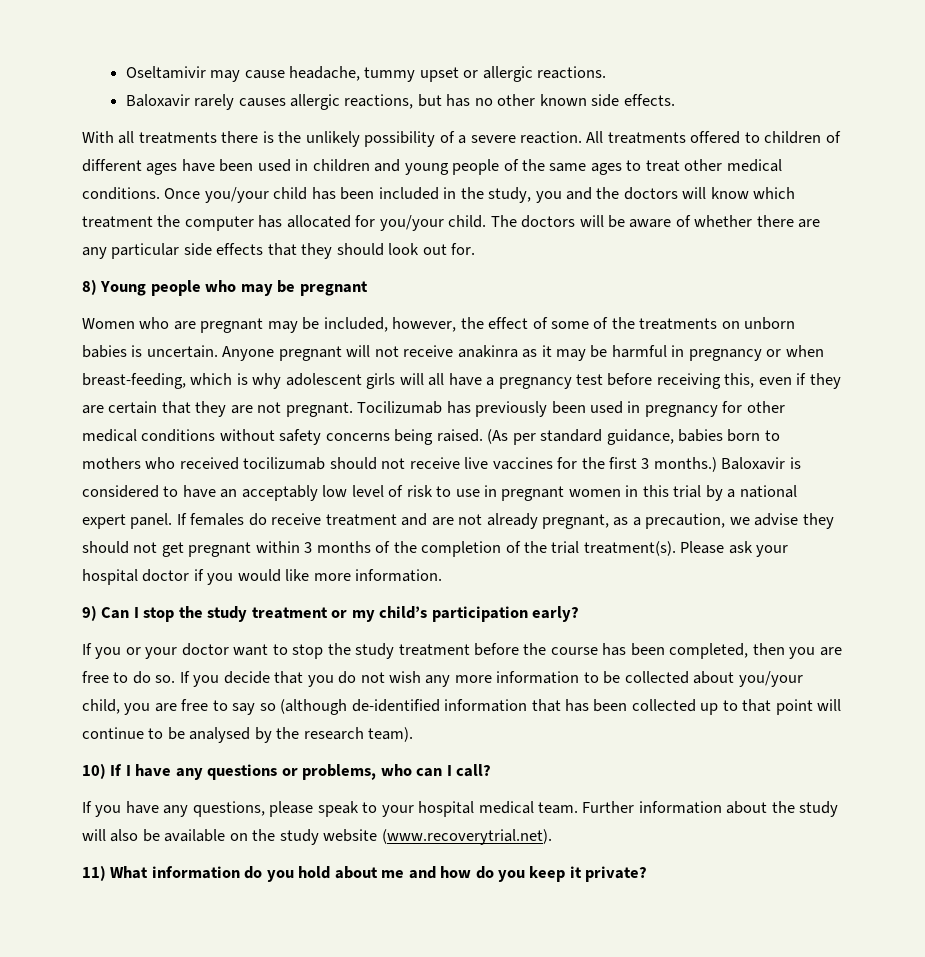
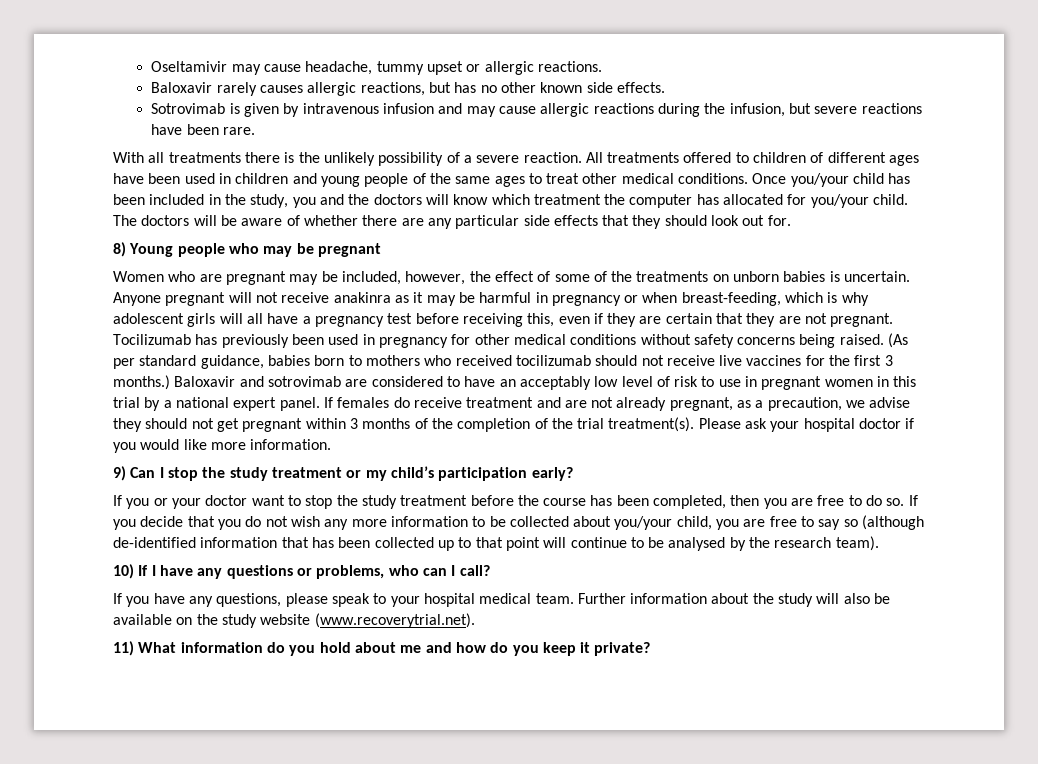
(675, 100) none -> [151,103,922,117] [151,124,256,135] // Sotrovimab is given by intravenous infusion and may cause allergic reactions during the infusion, but severe reactions have been rare.
[789,457,801,469] is -> [239,376,368,387] and sotrovimab are

